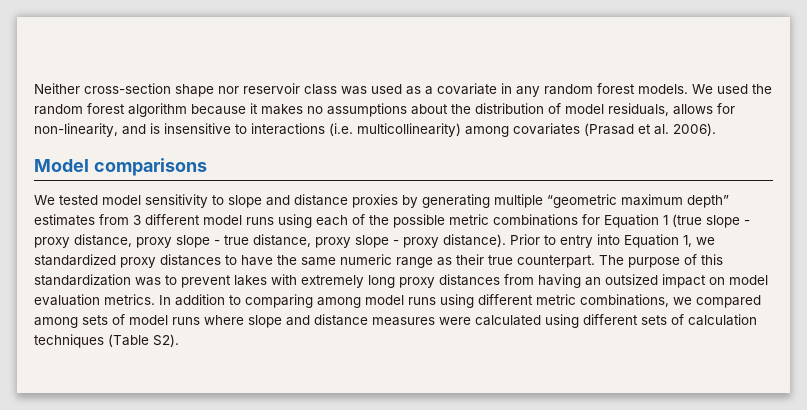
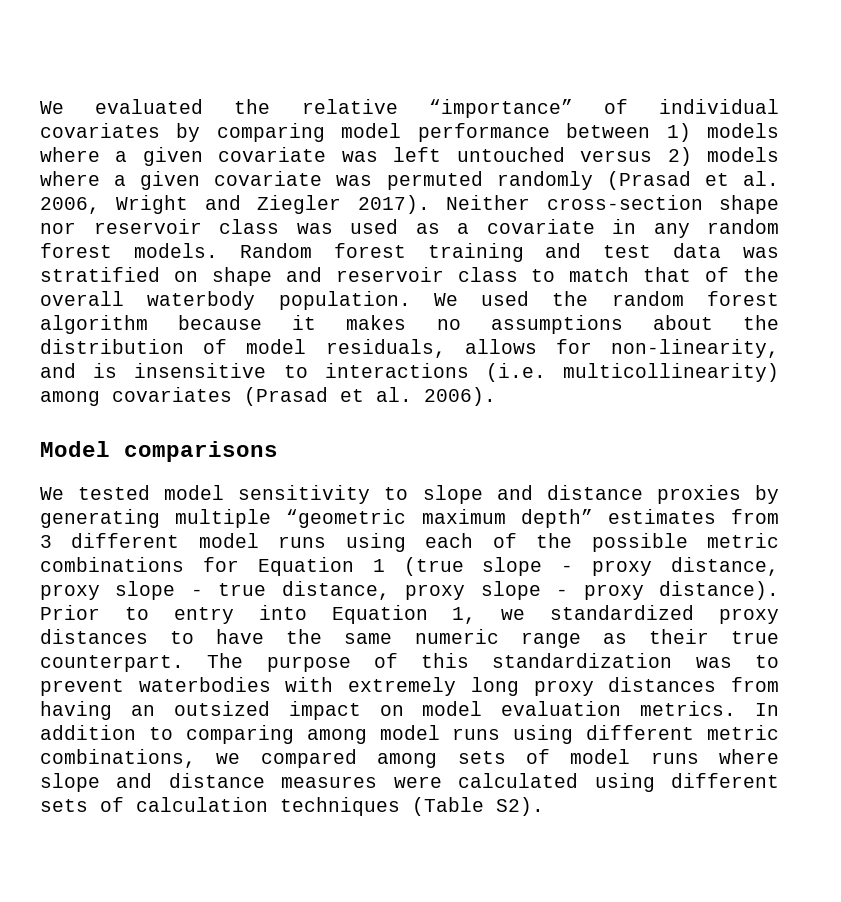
(34, 88) none -> [40,99,779,118] [40,123,780,142] [40,147,780,166] [40,171,779,190] [40,195,430,214] We evaluated the relative “importance” of individual covariates by comparing model performance between 1) models where a given covariate was left untouched versus 2) models where a given covariate was permuted randomly (Prasad et al. 2006, Wright and Ziegler 2017).
(688, 89) none -> [239,243,779,262] [40,267,779,286] [40,291,411,310] Random forest training and test data was stratified on shape and reservoir class to match that of the overall waterbody population.
[234,275,267,286] lakes -> [138,677,271,692] waterbodies

